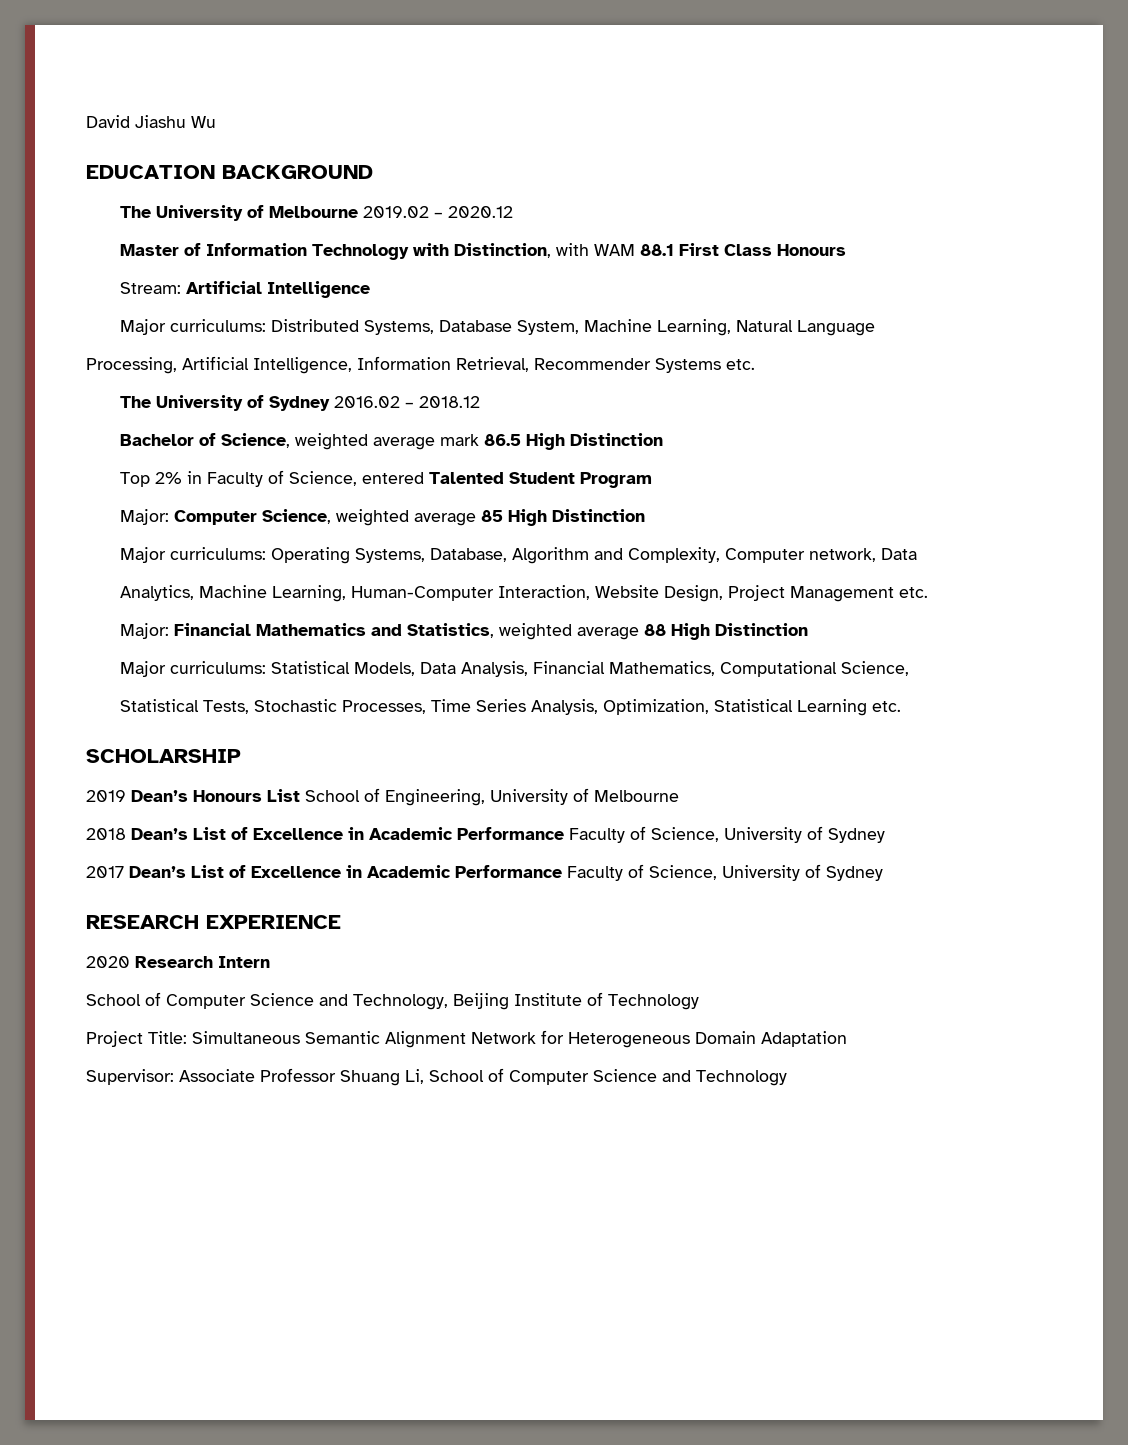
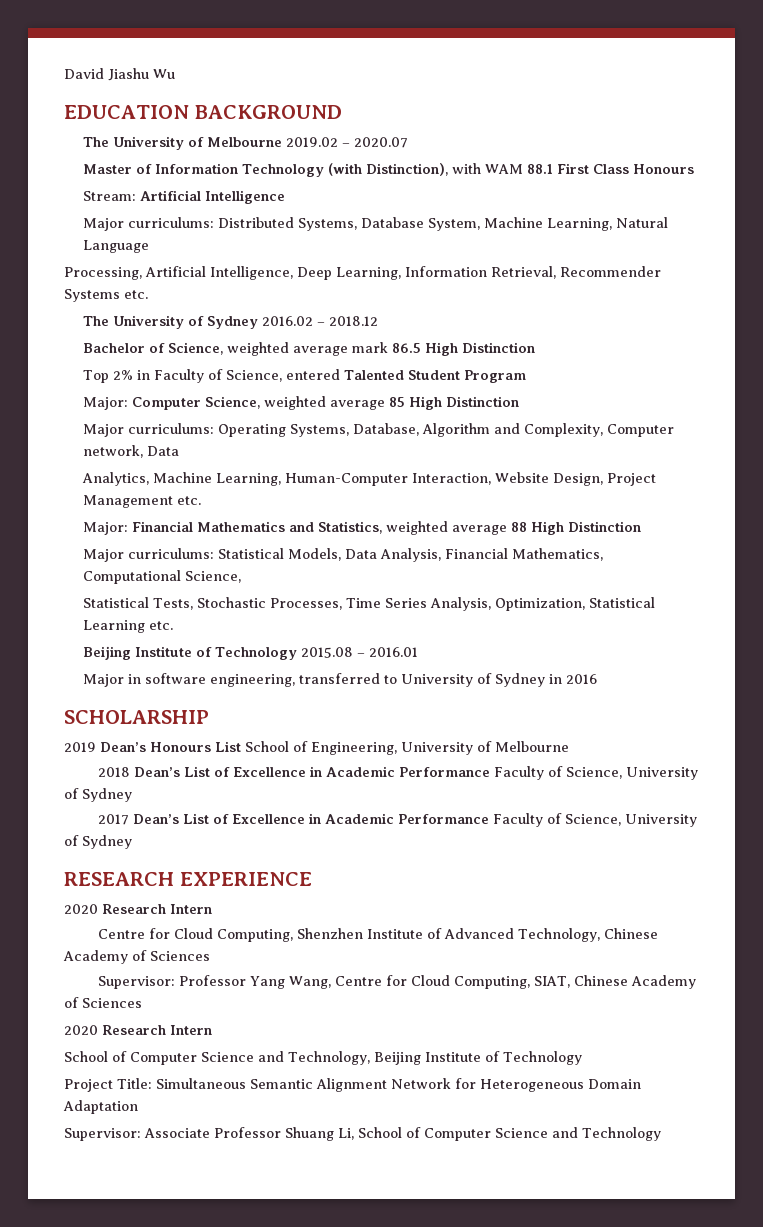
[448,206,514,218] 2020.12 -> [353,137,408,148] 2020.07
[413,243,552,258] with Distinction, -> [327,163,448,176] (with Distinction),
(352, 365) none -> [297,267,401,280] Deep Learning,
(902, 706) none -> [82,646,418,660] [82,673,597,687] // Beijing Institute of Technology 2015.08 – 2016.01 // Major in software engineering, transferred to University of Sydney in 2016
(270, 962) none -> [98,928,659,942] [63,950,210,964] [98,975,697,989] [64,997,142,1008] [64,1025,212,1035] // Centre for Cloud Computing, Shenzhen Institute of Advanced Technology, Chinese Academy of Sciences // Supervisor: Professor Yang Wang, Centre for Cloud Computing, SIAT, Chinese Academy of Sciences // 2020 Research Intern

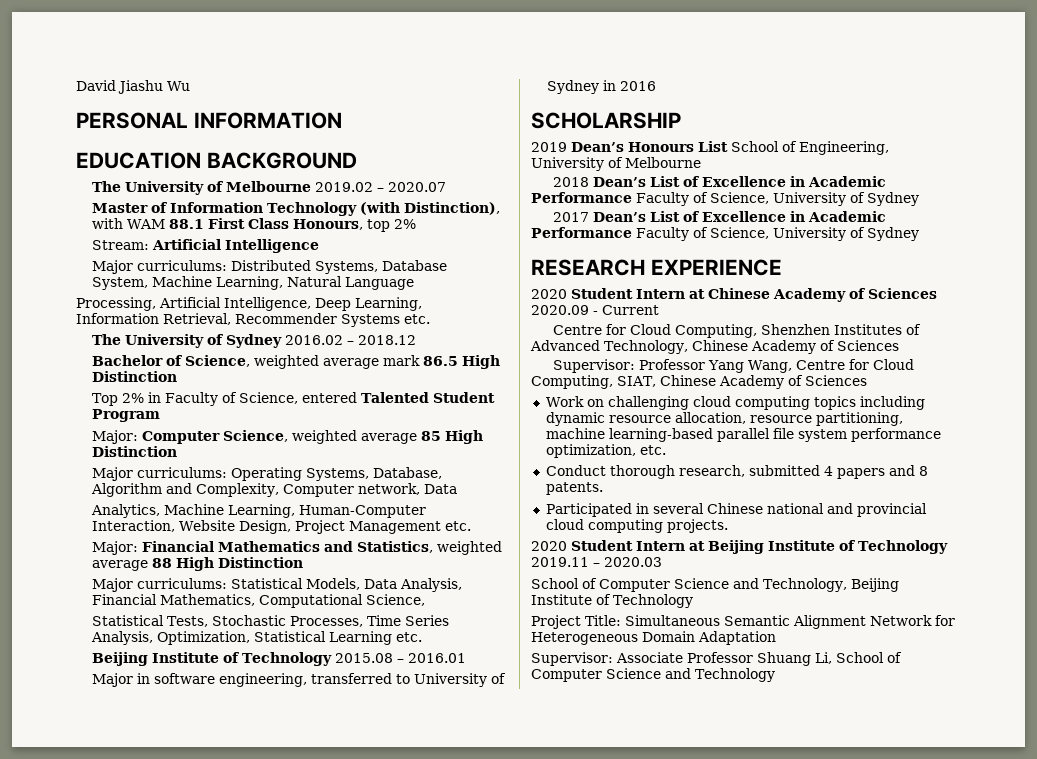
(175, 74) none -> [76,112,342,129] // PERSONAL INFORMATION
[632,164,694,174] Honours -> [292,219,416,232] Honours, top 2%
[102,904,212,914] Research Intern -> [571,288,937,302] [531,305,659,315] Student Intern at Chinese Academy of Sciences 2020.09 - Current
[367,929,424,939] Institute -> [834,324,903,335] Institutes
[64,1025,212,1035] // 2020 Research Intern -> [545,396,925,410] [545,412,903,426] [545,428,941,442] [545,444,666,458] [545,465,928,479] [545,482,603,495] [545,503,927,517] [545,519,728,533] [531,540,948,554] [531,557,662,567] // Work on challenging cloud computing topics including dynamic resource allocation, resource partitioning, machine learning-based parallel file system performance optimization, etc. // Conduct thorough research, submitted 4 papers and 8 patents. // Participated in several Chinese national and provincial cloud computing projects. // 2020 Student Intern at Beijing Institute of Technology 2019.11 – 2020.03

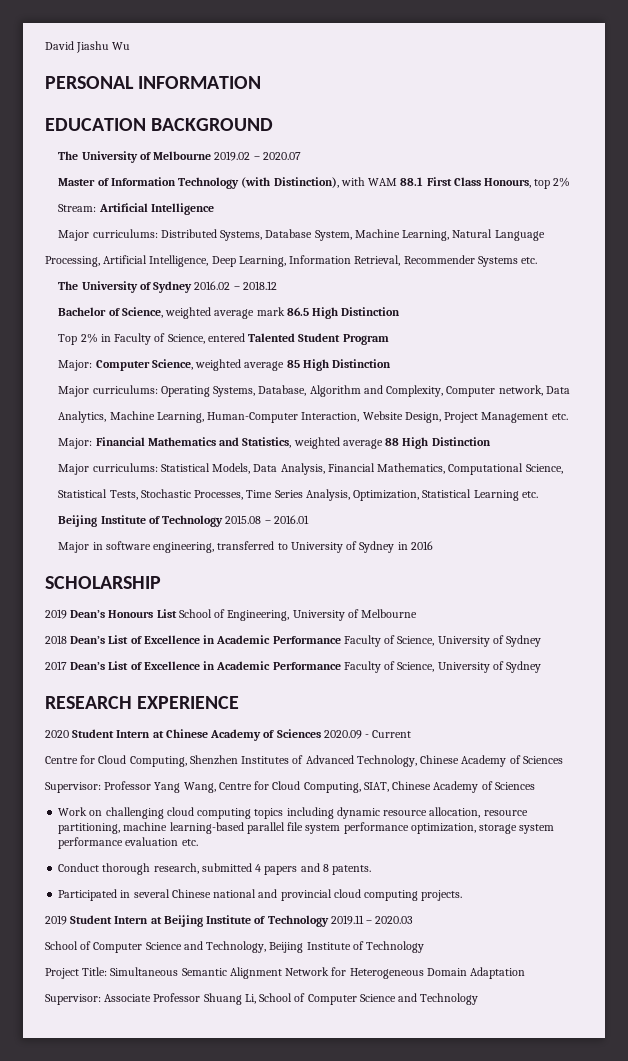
(636, 451) none -> [479,824,555,834] [58,837,179,849] storage system performance evaluation
[531,541,567,551] 2020 -> [45,915,67,925] 2019

